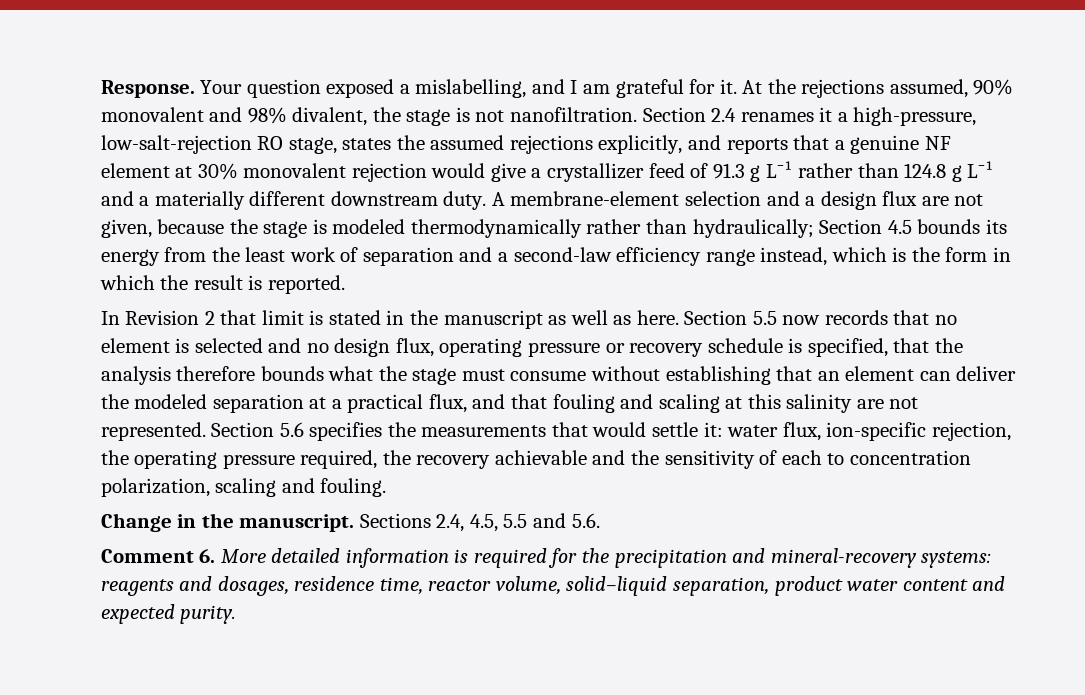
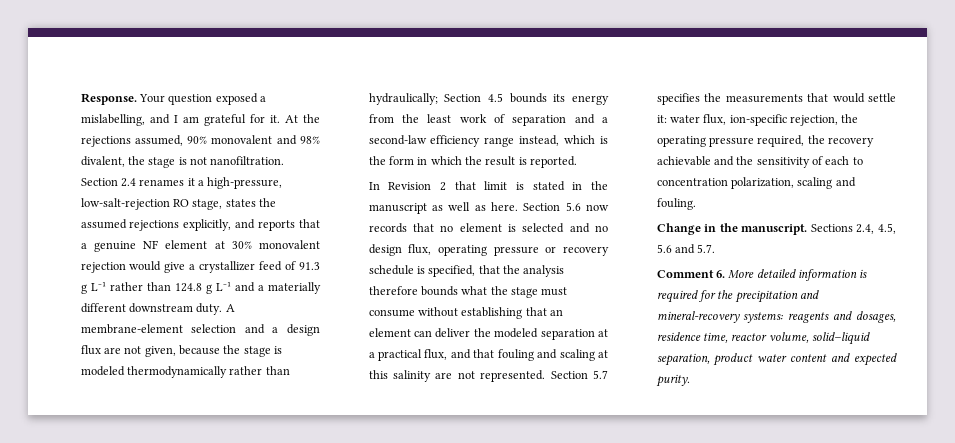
[752,311,777,325] 5.5 -> [565,202,581,211] 5.6
[279,422,304,437] 5.6 -> [593,370,608,379] 5.7
[503,513,600,528] 5.5 and 5.6. -> [656,244,716,254] 5.6 and 5.7.

